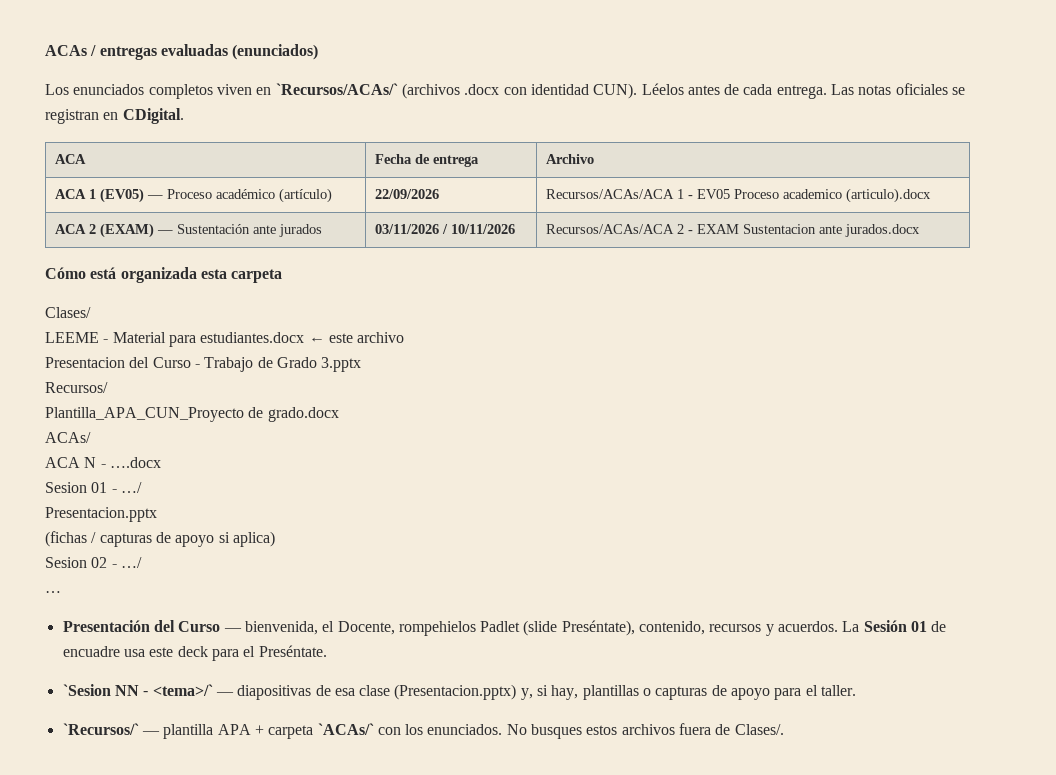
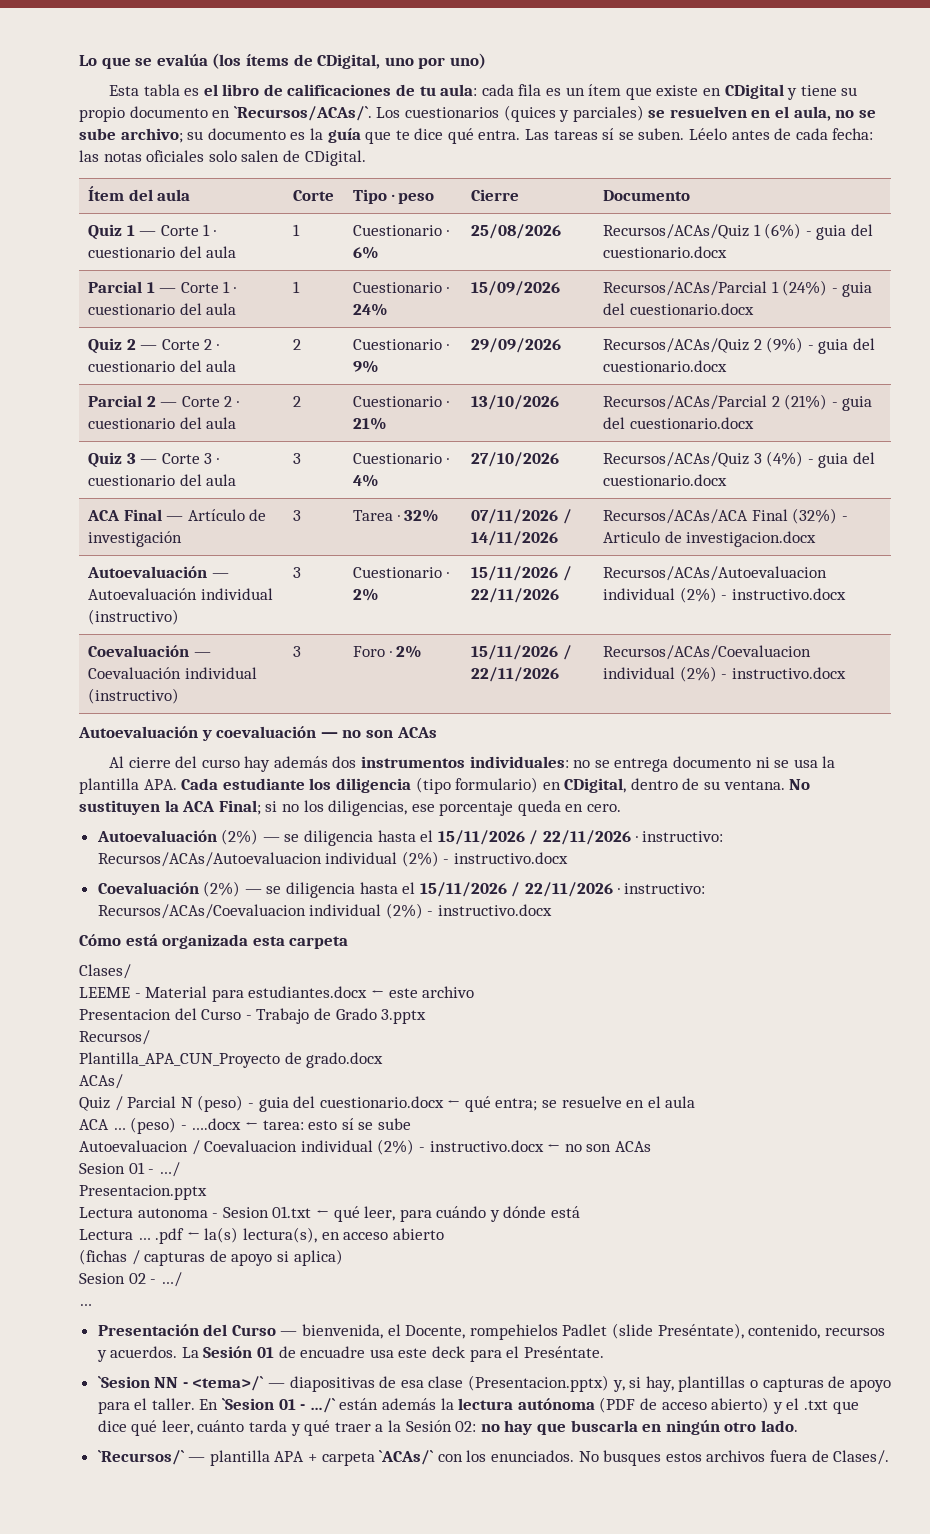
[45,44,319,60] [45,83,966,99] [45,108,184,124] [54,154,86,164] [374,154,479,167] [545,154,594,164] [54,188,332,203] [374,189,439,199] [545,188,931,203] [54,223,322,238] [374,224,515,234] [545,224,920,237] ACAs / entregas evaluadas (enunciados) // Los enunciados completos viven en `Recursos/ACAs/` (archivos .docx con identidad CUN). Léelos antes de cada entrega. Las notas oficiales se registran en CDigital. // ACA | Fecha de entrega | Archivo // ACA 1 (EV05) — Proceso académico (artículo) | 22/09/2026 | Recursos/ACAs/ACA 1 - EV05 Proceso academico (articulo).docx // ACA 2 (EXAM) — Sustentación ante jurados | 03/11/2026 / 10/11/2026 | Recursos/ACAs/ACA 2 - EXAM Sustentacion ante jurados.docx -> [79,53,486,69] [108,84,858,100] [79,105,876,122] [79,128,874,144] [79,150,366,166] [87,186,191,201] [292,190,334,201] [352,189,435,204] [470,189,519,201] [602,190,690,201] [87,224,216,240] [87,246,237,258] [292,224,300,236] [352,225,449,236] [352,246,379,259] [470,224,561,239] [602,223,873,240] [602,246,727,258] [87,281,236,293] [87,303,237,315] [292,281,300,293] [352,282,449,293] [352,303,388,316] [470,281,560,296] [602,280,873,297] [602,303,754,315] [87,338,219,354] [87,360,237,372] [292,339,301,350] [352,339,449,350] [352,360,379,373] [470,338,561,353] [602,337,875,354] [602,360,727,372] [87,395,239,407] [87,417,237,429] [292,396,301,407] [352,396,449,407] [352,417,387,430] [470,395,559,410] [602,394,873,411] [602,417,754,429] [87,452,219,468] [87,474,237,486] [292,453,301,464] [352,453,449,464] [352,474,379,487] [470,452,559,467] [602,451,875,468] [602,474,727,486] [86,509,267,521] [87,531,182,547] [292,510,301,521] [352,509,440,522] [470,509,572,524] [470,531,558,546] [602,508,848,524] [602,531,817,547] [86,566,229,578] [87,588,273,600] [87,609,179,625] [292,567,301,578] [352,567,449,578] [352,588,379,601] [470,566,572,581] [470,588,559,603] [602,566,827,581] [602,587,846,603] [87,645,211,657] [87,667,257,679] [87,688,179,704] [292,646,301,657] [352,645,423,658] [470,645,572,660] [470,667,559,682] [602,645,811,660] [602,666,846,682] [78,726,437,741] [108,756,836,772] [79,777,811,794] [79,800,622,816] [96,829,724,846] [97,851,569,867] [97,881,706,898] [97,903,553,919] Lo que se evalúa (los ítems de CDigital, uno por uno) // Esta tabla es el libro de calificaciones de tu aula: cada fila es un ítem que existe en CDigital y tiene su propio documento en `Recursos/ACAs/`. Los cuestionarios (quices y parciales) se resuelven en el aula, no se sube archivo; su documento es la guía que te dice qué entra. Las tareas sí se suben. Léelo antes de cada fecha: las notas oficiales solo salen de CDigital. // Ítem del aula | Corte | Tipo · peso | Cierre | Documento // Quiz 1 — Corte 1 · cuestionario del aula | 1 | Cuestionario · 6% | 25/08/2026 | Recursos/ACAs/Quiz 1 (6%) - guia del cuestionario.docx // Parcial 1 — Corte 1 · cuestionario del aula | 1 | Cuestionario · 24% | 15/09/2026 | Recursos/ACAs/Parcial 1 (24%) - guia del cuestionario.docx // Quiz 2 — Corte 2 · cuestionario del aula | 2 | Cuestionario · 9% | 29/09/2026 | Recursos/ACAs/Quiz 2 (9%) - guia del cuestionario.docx // Parcial 2 — Corte 2 · cuestionario del aula | 2 | Cuestionario · 21% | 13/10/2026 | Recursos/ACAs/Parcial 2 (21%) - guia del cuestionario.docx // Quiz 3 — Corte 3 · cuestionario del aula | 3 | Cuestionario · 4% | 27/10/2026 | Recursos/ACAs/Quiz 3 (4%) - guia del cuestionario.docx // ACA Final — Artículo de investigación | 3 | Tarea · 32% | 07/11/2026 / 14/11/2026 | Recursos/ACAs/ACA Final (32%) - Articulo de investigacion.docx // Autoevaluación — Autoevaluación individual (instructivo) | 3 | Cuestionario · 2% | 15/11/2026 / 22/11/2026 | Recursos/ACAs/Autoevaluacion individual (2%) - instructivo.docx // Coevaluación — Coevaluación individual (instructivo) | 3 | Foro · 2% | 15/11/2026 / 22/11/2026 | Recursos/ACAs/Coevaluacion individual (2%) - instructivo.docx // Autoevaluación y coevaluación — no son ACAs // Al cierre del curso hay además dos instrumentos individuales: no se entrega documento ni se usa la plantilla APA. Cada estudiante los diligencia (tipo formulario) en CDigital, dentro de su ventana. No sustituyen la ACA Final; si no los diligencias, ese porcentaje queda en cero. // Autoevaluación (2%) — se diligencia hasta el 15/11/2026 / 22/11/2026 · instructivo: Recursos/ACAs/Autoevaluacion individual (2%) - instructivo.docx // Coevaluación (2%) — se diligencia hasta el 15/11/2026 / 22/11/2026 · instructivo: Recursos/ACAs/Coevaluacion individual (2%) - instructivo.docx
[45,457,97,468] // ACA N -> [79,1095,696,1112] [79,1117,177,1134] // Quiz / Parcial N (peso) - guia del cuestionario.docx ← qué entra; se resuelve en el aula // ACA … (peso)
(161, 462) none -> [244,1118,411,1130] [79,1139,651,1155] ← tarea: esto sí se sube // Autoevaluacion / Coevaluacion individual (2%) - instructivo.docx ← no son ACAs
(157, 514) none -> [79,1206,581,1222] [79,1227,444,1244] // Lectura autonoma - Sesion 01.txt ← qué leer, para cuándo y dónde está // Lectura … .pdf ← la(s) lectura(s), en acceso abierto
(857, 690) none -> [199,1397,859,1414] [97,1420,798,1436] En `Sesion 01 - …/` están además la lectura autónoma (PDF de acceso abierto) y el .txt que dice qué leer, cuánto tarda y qué traer a la Sesión 02: no hay que buscarla en ningún otro lado.

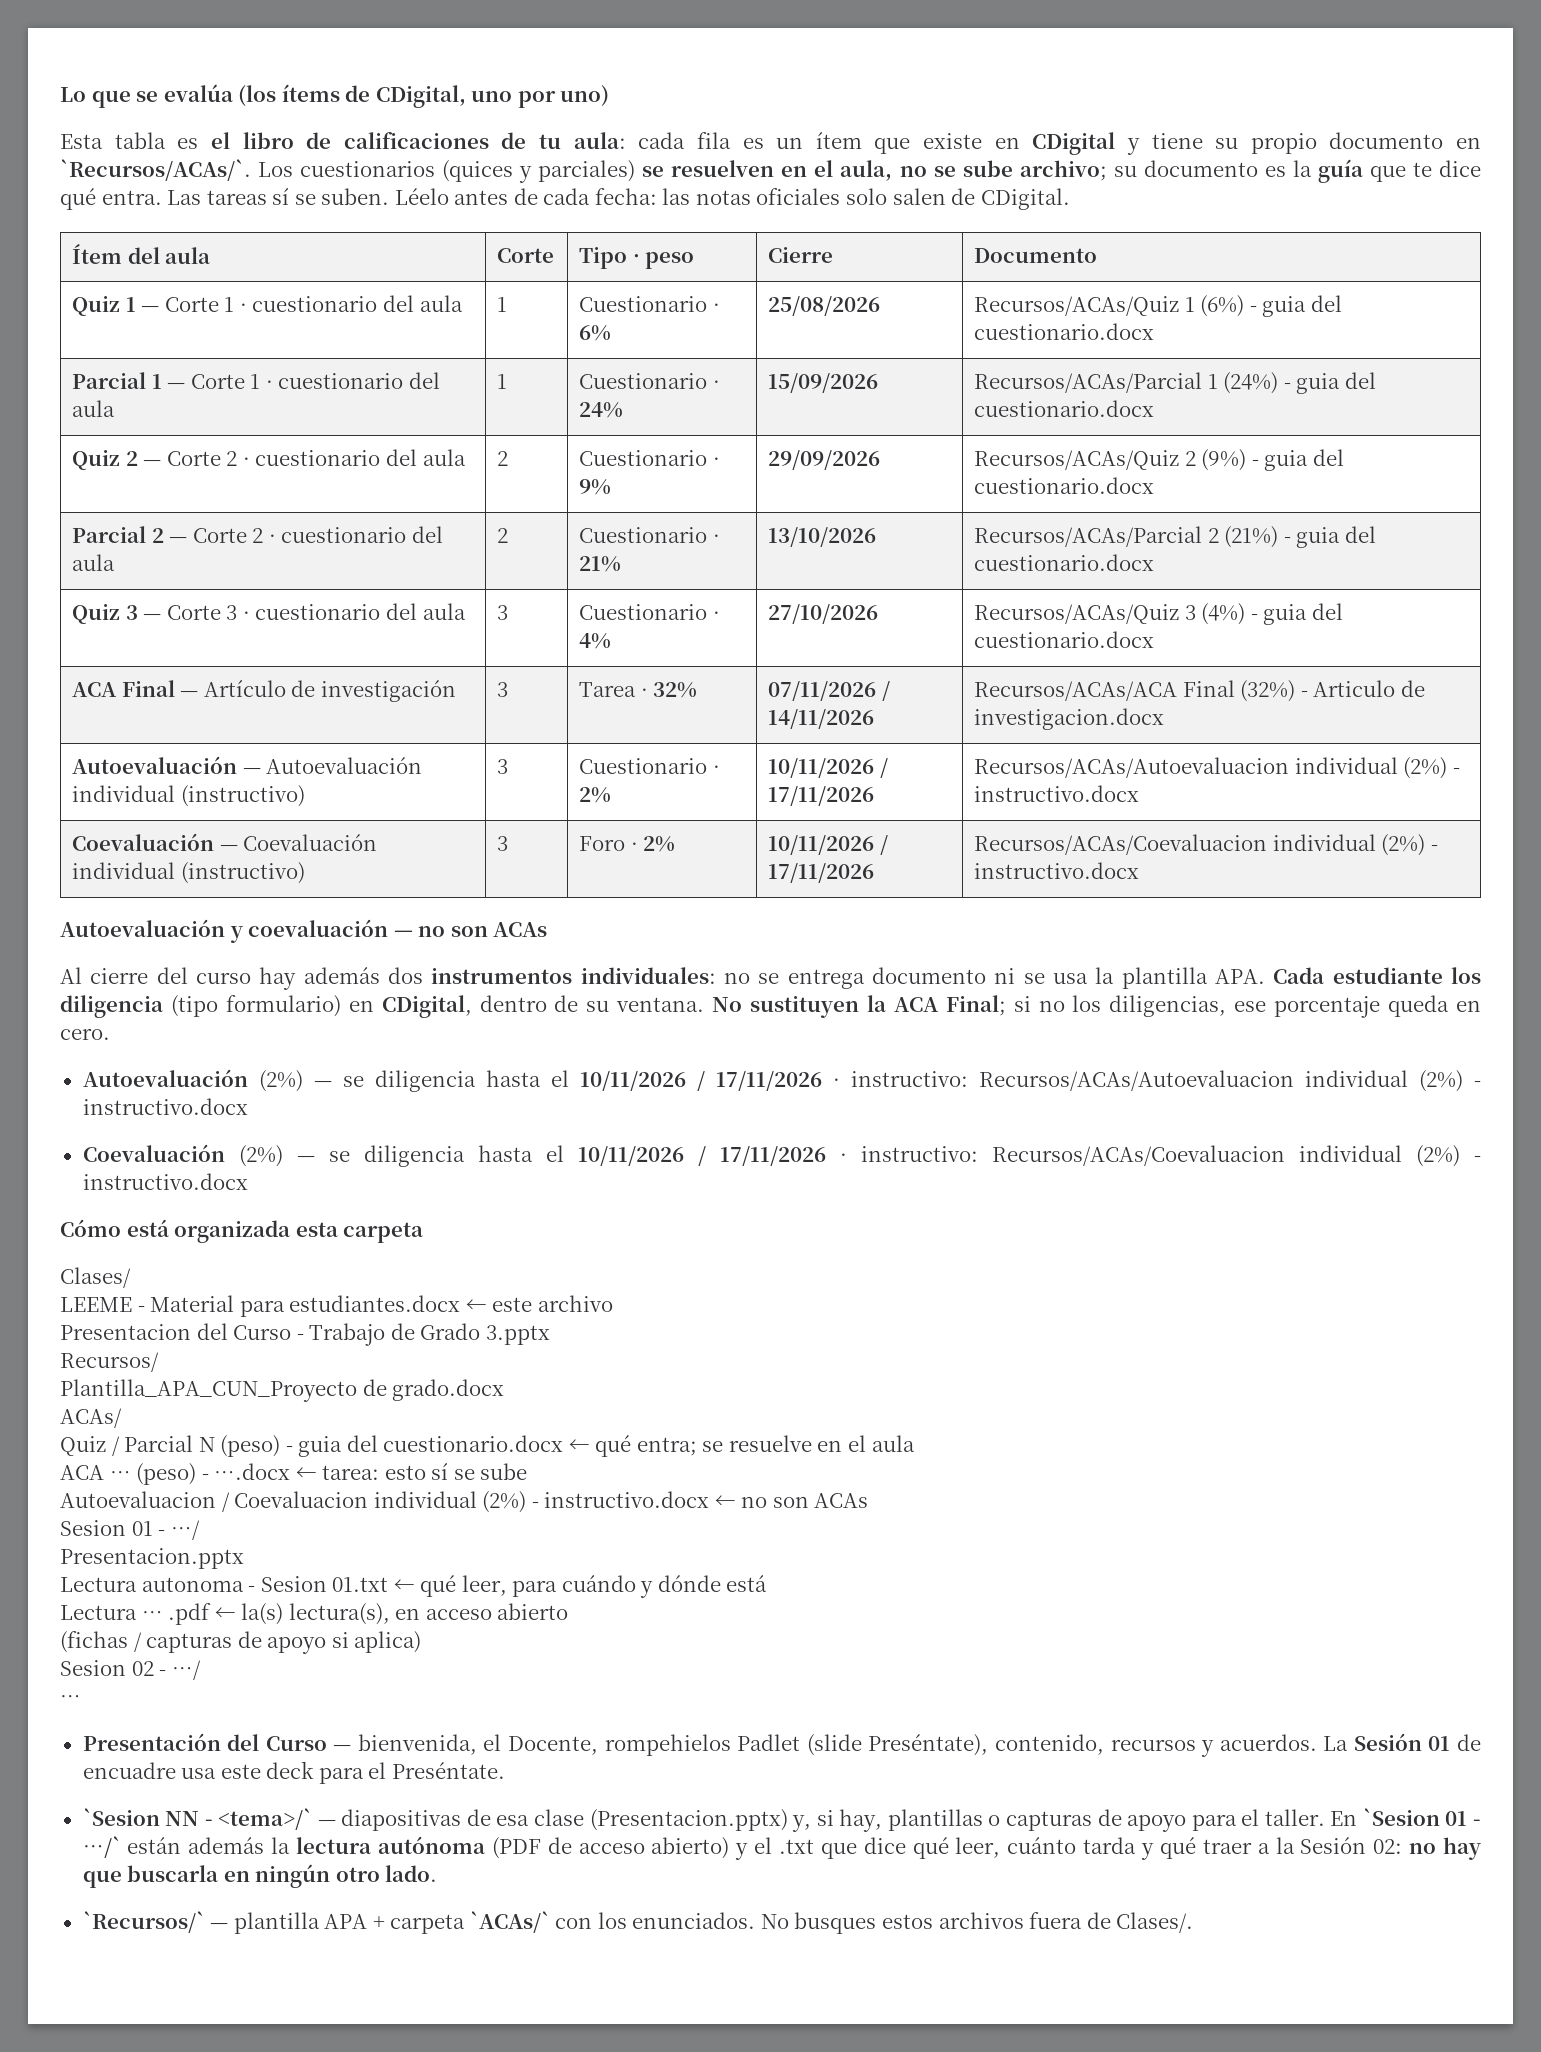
[470,566,572,581] [470,588,559,603] 15/11/2026 / 22/11/2026 -> [768,758,888,778] [768,786,875,806] 10/11/2026 / 17/11/2026
[470,645,572,660] [470,667,559,682] 15/11/2026 / 22/11/2026 -> [768,835,888,855] [768,863,875,883] 10/11/2026 / 17/11/2026
[437,830,632,845] 15/11/2026 / 22/11/2026 -> [579,1071,822,1091] 10/11/2026 / 17/11/2026
[419,882,614,897] 15/11/2026 / 22/11/2026 -> [577,1146,826,1166] 10/11/2026 / 17/11/2026

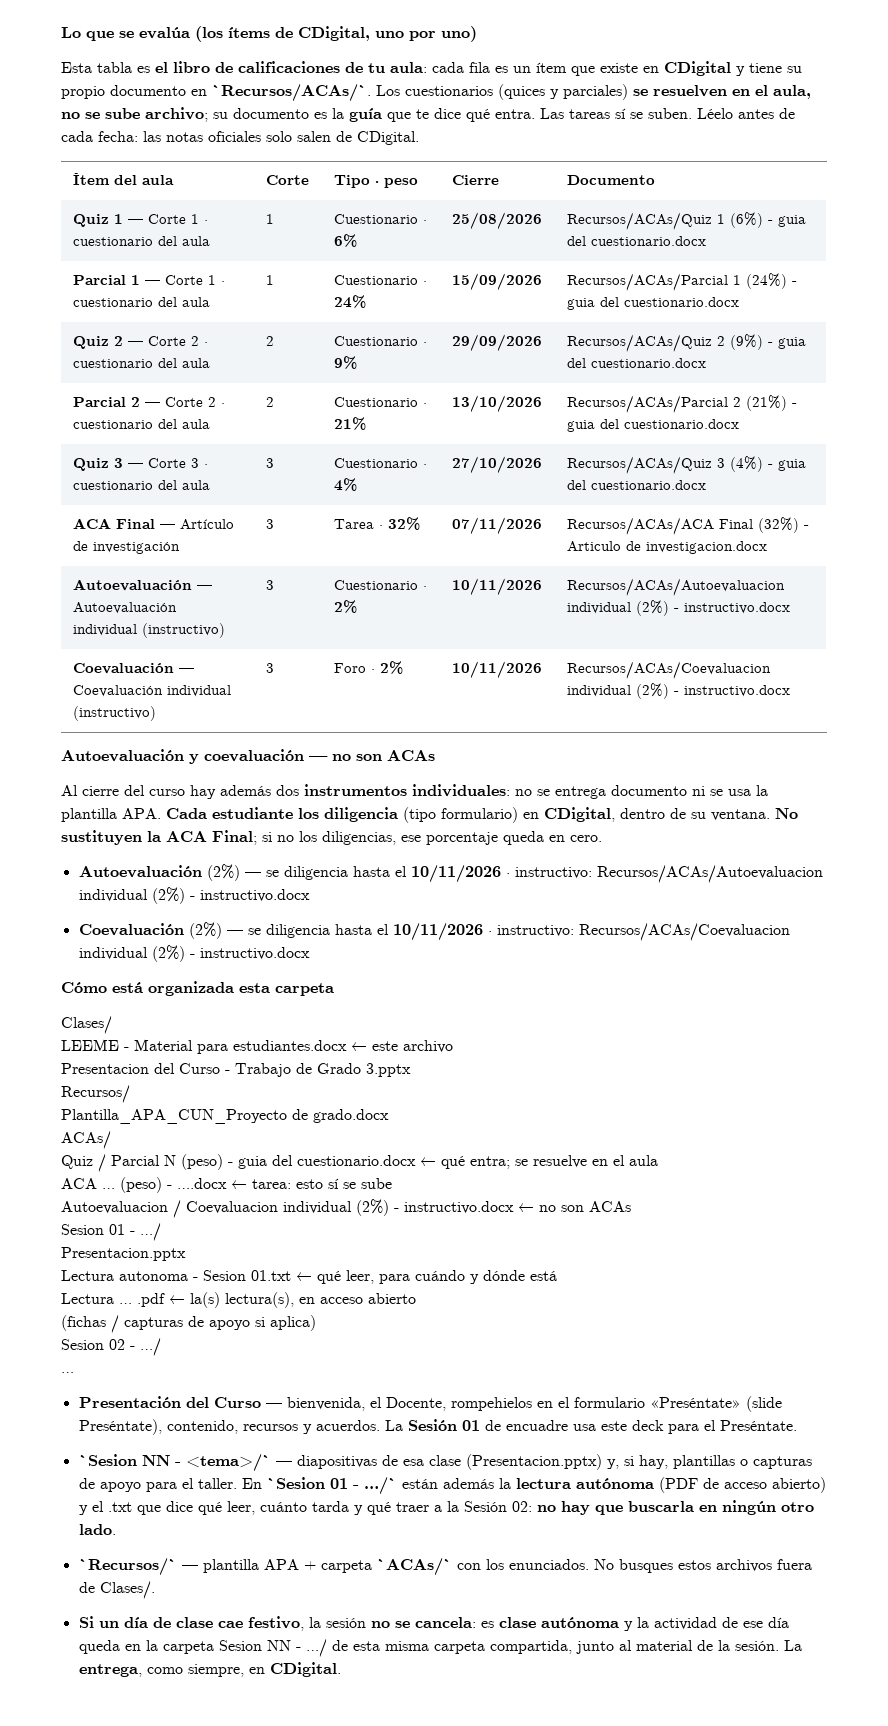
[881,681,890,701] [768,709,875,729] / 14/11/2026 -> (543, 525) none
[879,758,888,778] [768,786,875,806] / 17/11/2026 -> (543, 586) none
[879,835,888,855] [768,863,875,883] / 17/11/2026 -> (543, 669) none
[696,1071,822,1091] / 17/11/2026 -> (501, 874) none
[697,1146,826,1166] / 17/11/2026 -> (483, 932) none
[737,1734,801,1751] Padlet -> [536,1397,741,1408] en el formulario «Preséntate»
(1194, 1922) none -> [78,1616,789,1631] [78,1639,802,1657] [78,1662,341,1677] // Si un día de clase cae festivo, la sesión no se cancela: es clase autónoma y la actividad de ese día queda en la carpeta Sesion NN - …/ de esta misma carpeta compartida, junto al material de la sesión. La entrega, como siempre, en CDigital.

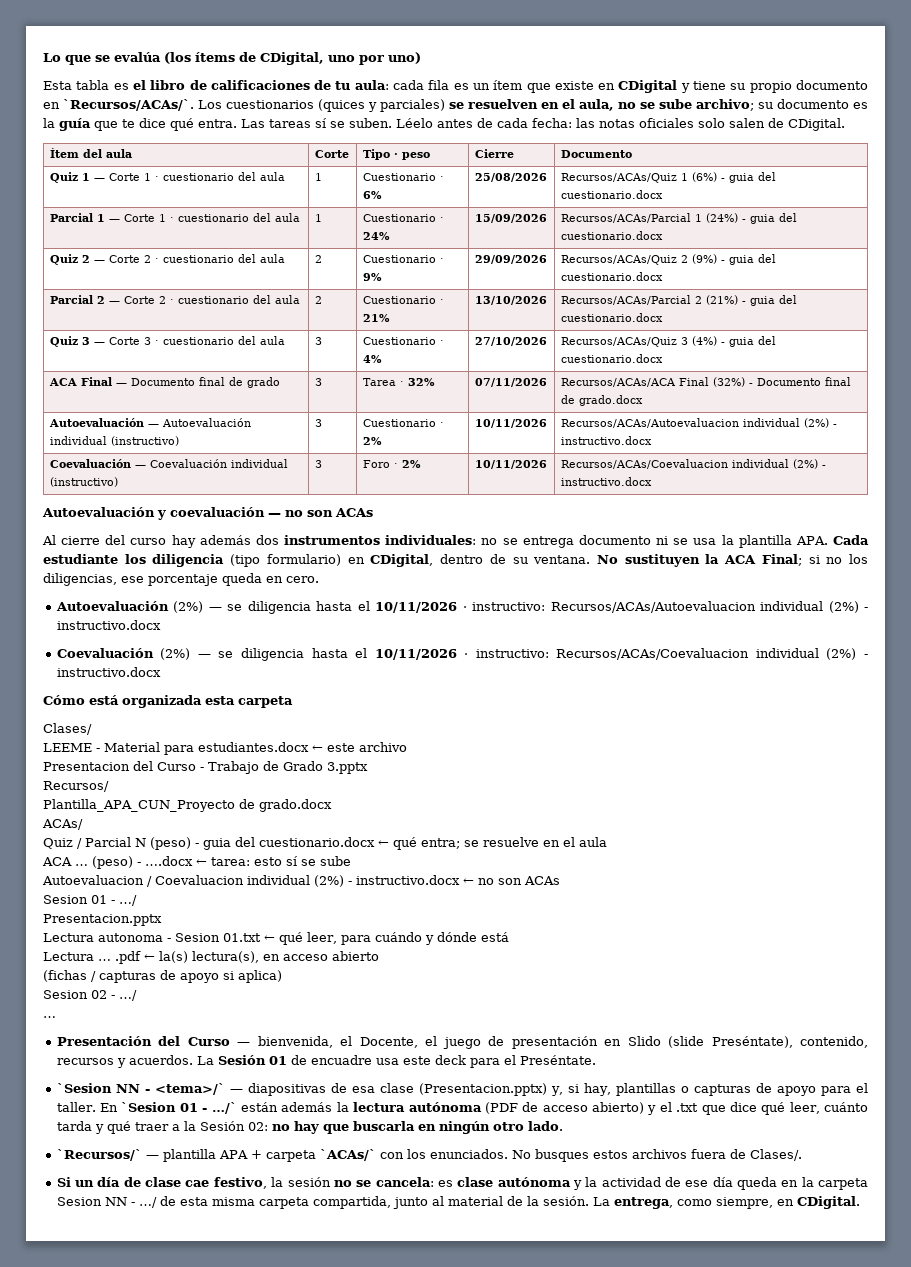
[180,519,235,530] [73,541,181,554] Artículo de investigación -> [130,377,280,388] Documento final de grado
[567,541,768,554] Articulo de investigacion.docx -> [756,377,851,386] [560,395,643,406] Documento final de grado.docx
[450,1397,741,1411] rompehielos en el formulario «Preséntate» -> [425,1036,661,1049] el juego de presentación en Slido

